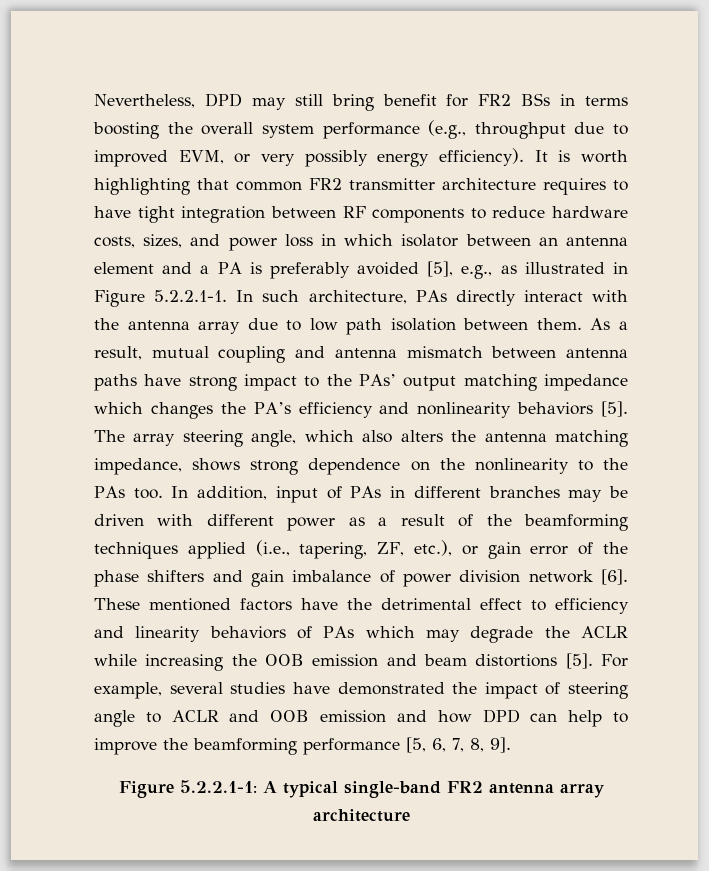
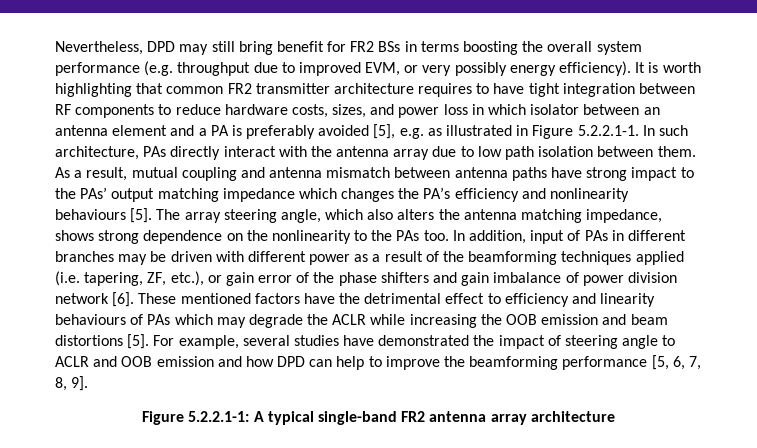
[428,120,467,139] (e.g., -> [144,61,174,76] (e.g.
[461,265,493,279] e.g., -> [399,128,424,139] e.g.
[517,402,594,415] behaviors -> [55,209,126,220] behaviours
[255,540,290,556] (i.e., -> [55,271,80,286] (i.e.
[209,626,286,639] behaviors -> [55,314,126,325] behaviours

